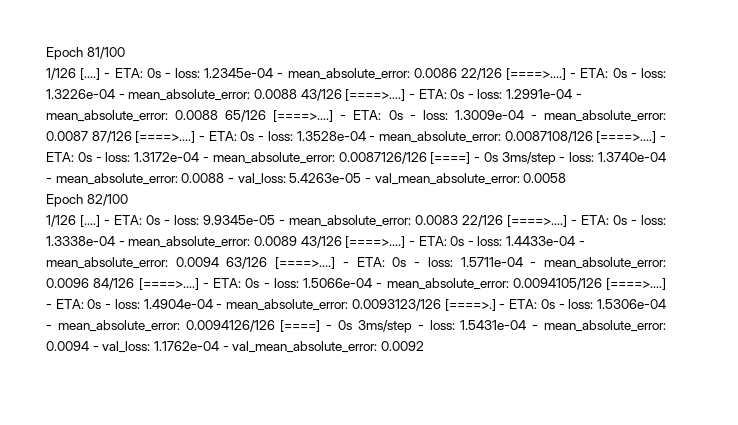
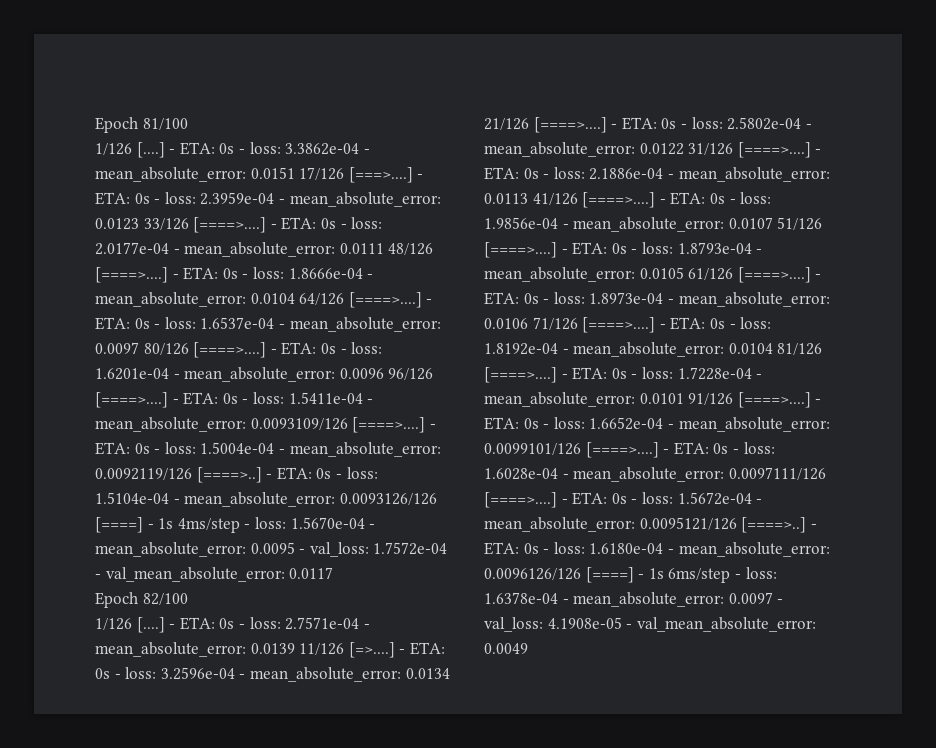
[204,68,666,80] [46,89,582,101] [46,110,666,122] [46,131,666,143] [46,152,667,165] [46,173,567,185] 1.2345e-04 - mean_absolute_error: 0.0086 22/126 [====>....] - ETA: 0s - loss: 1.3226e-04 - mean_absolute_error: 0.0088 43/126 [====>....] - ETA: 0s - loss: 1.2991e-04 - mean_absolute_error: 0.0088 65/126 [====>....] - ETA: 0s - loss: 1.3009e-04 - mean_absolute_error: 0.0087 87/126 [====>....] - ETA: 0s - loss: 1.3528e-04 - mean_absolute_error: 0.0087108/126 [====>....] - ETA: 0s - loss: 1.3172e-04 - mean_absolute_error: 0.0087126/126 [====] - 0s 3ms/step - loss: 1.3740e-04 - mean_absolute_error: 0.0088 - val_loss: 5.4263e-05 - val_mean_absolute_error: 0.0058 -> [285,143,370,155] [95,167,424,183] [95,192,441,207] [95,217,383,233] [95,242,434,257] [95,267,374,283] [95,292,433,308] [95,317,441,332] [95,342,383,358] [95,367,434,382] [95,392,374,408] [95,417,436,433] [95,442,441,457] [95,467,378,483] [95,492,437,507] [95,517,376,533] [95,542,448,557] [95,567,334,582] 3.3862e-04 - mean_absolute_error: 0.0151 17/126 [===>....] - ETA: 0s - loss: 2.3959e-04 - mean_absolute_error: 0.0123 33/126 [====>....] - ETA: 0s - loss: 2.0177e-04 - mean_absolute_error: 0.0111 48/126 [====>....] - ETA: 0s - loss: 1.8666e-04 - mean_absolute_error: 0.0104 64/126 [====>....] - ETA: 0s - loss: 1.6537e-04 - mean_absolute_error: 0.0097 80/126 [====>....] - ETA: 0s - loss: 1.6201e-04 - mean_absolute_error: 0.0096 96/126 [====>....] - ETA: 0s - loss: 1.5411e-04 - mean_absolute_error: 0.0093109/126 [====>....] - ETA: 0s - loss: 1.5004e-04 - mean_absolute_error: 0.0092119/126 [====>..] - ETA: 0s - loss: 1.5104e-04 - mean_absolute_error: 0.0093126/126 [====] - 1s 4ms/step - loss: 1.5670e-04 - mean_absolute_error: 0.0095 - val_loss: 1.7572e-04 - val_mean_absolute_error: 0.0117
[203,215,666,227] [46,236,585,248] [46,257,667,269] [46,278,666,290] [46,299,667,311] [46,320,666,333] [46,341,424,353] 9.9345e-05 - mean_absolute_error: 0.0083 22/126 [====>....] - ETA: 0s - loss: 1.3338e-04 - mean_absolute_error: 0.0089 43/126 [====>....] - ETA: 0s - loss: 1.4433e-04 - mean_absolute_error: 0.0094 63/126 [====>....] - ETA: 0s - loss: 1.5711e-04 - mean_absolute_error: 0.0096 84/126 [====>....] - ETA: 0s - loss: 1.5066e-04 - mean_absolute_error: 0.0094105/126 [====>....] - ETA: 0s - loss: 1.4904e-04 - mean_absolute_error: 0.0093123/126 [====>.] - ETA: 0s - loss: 1.5306e-04 - mean_absolute_error: 0.0094126/126 [====] - 0s 3ms/step - loss: 1.5431e-04 - mean_absolute_error: 0.0094 - val_loss: 1.1762e-04 - val_mean_absolute_error: 0.0092 -> [285,617,370,630] [95,642,445,658] [95,667,450,682] [484,117,812,133] [484,142,822,158] [484,167,830,182] [484,192,772,208] [484,217,823,232] [484,242,763,258] [484,267,822,283] [484,292,830,307] [484,317,772,333] [484,342,823,357] [484,367,763,383] [484,392,822,408] [484,417,830,432] [484,442,775,458] [484,467,826,482] [484,492,763,508] [484,517,817,533] [484,542,830,557] [484,567,777,583] [484,592,784,607] [484,617,816,632] [484,643,528,654] 2.7571e-04 - mean_absolute_error: 0.0139 11/126 [=>....] - ETA: 0s - loss: 3.2596e-04 - mean_absolute_error: 0.0134 21/126 [====>....] - ETA: 0s - loss: 2.5802e-04 - mean_absolute_error: 0.0122 31/126 [====>....] - ETA: 0s - loss: 2.1886e-04 - mean_absolute_error: 0.0113 41/126 [====>....] - ETA: 0s - loss: 1.9856e-04 - mean_absolute_error: 0.0107 51/126 [====>....] - ETA: 0s - loss: 1.8793e-04 - mean_absolute_error: 0.0105 61/126 [====>....] - ETA: 0s - loss: 1.8973e-04 - mean_absolute_error: 0.0106 71/126 [====>....] - ETA: 0s - loss: 1.8192e-04 - mean_absolute_error: 0.0104 81/126 [====>....] - ETA: 0s - loss: 1.7228e-04 - mean_absolute_error: 0.0101 91/126 [====>....] - ETA: 0s - loss: 1.6652e-04 - mean_absolute_error: 0.0099101/126 [====>....] - ETA: 0s - loss: 1.6028e-04 - mean_absolute_error: 0.0097111/126 [====>....] - ETA: 0s - loss: 1.5672e-04 - mean_absolute_error: 0.0095121/126 [====>..] - ETA: 0s - loss: 1.6180e-04 - mean_absolute_error: 0.0096126/126 [====] - 1s 6ms/step - loss: 1.6378e-04 - mean_absolute_error: 0.0097 - val_loss: 4.1908e-05 - val_mean_absolute_error: 0.0049

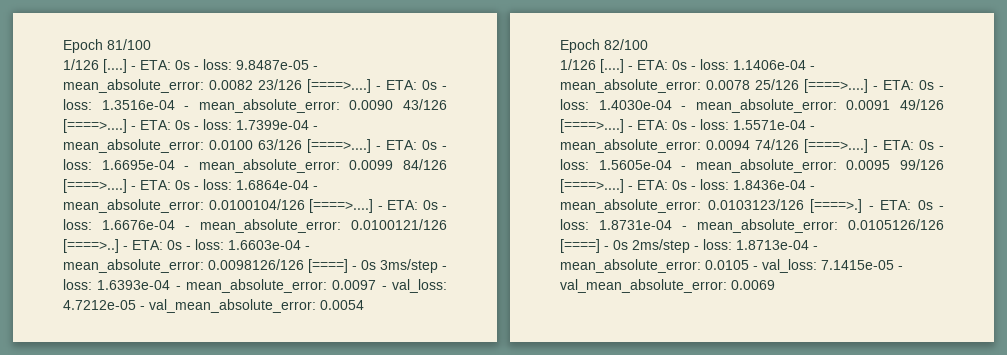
[285,143,370,155] [95,167,424,183] [95,192,441,207] [95,217,383,233] [95,242,434,257] [95,267,374,283] [95,292,433,308] [95,317,441,332] [95,342,383,358] [95,367,434,382] [95,392,374,408] [95,417,436,433] [95,442,441,457] [95,467,378,483] [95,492,437,507] [95,517,376,533] [95,542,448,557] [95,567,334,582] 3.3862e-04 - mean_absolute_error: 0.0151 17/126 [===>....] - ETA: 0s - loss: 2.3959e-04 - mean_absolute_error: 0.0123 33/126 [====>....] - ETA: 0s - loss: 2.0177e-04 - mean_absolute_error: 0.0111 48/126 [====>....] - ETA: 0s - loss: 1.8666e-04 - mean_absolute_error: 0.0104 64/126 [====>....] - ETA: 0s - loss: 1.6537e-04 - mean_absolute_error: 0.0097 80/126 [====>....] - ETA: 0s - loss: 1.6201e-04 - mean_absolute_error: 0.0096 96/126 [====>....] - ETA: 0s - loss: 1.5411e-04 - mean_absolute_error: 0.0093109/126 [====>....] - ETA: 0s - loss: 1.5004e-04 - mean_absolute_error: 0.0092119/126 [====>..] - ETA: 0s - loss: 1.5104e-04 - mean_absolute_error: 0.0093126/126 [====] - 1s 4ms/step - loss: 1.5670e-04 - mean_absolute_error: 0.0095 - val_loss: 1.7572e-04 - val_mean_absolute_error: 0.0117 -> [236,60,318,70] [63,79,447,93] [63,99,447,113] [63,119,318,133] [63,139,447,153] [63,159,447,173] [63,179,318,193] [63,199,447,213] [63,219,447,233] [63,239,310,253] [63,259,447,273] [63,279,447,293] [63,299,364,313] 9.8487e-05 - mean_absolute_error: 0.0082 23/126 [====>....] - ETA: 0s - loss: 1.3516e-04 - mean_absolute_error: 0.0090 43/126 [====>....] - ETA: 0s - loss: 1.7399e-04 - mean_absolute_error: 0.0100 63/126 [====>....] - ETA: 0s - loss: 1.6695e-04 - mean_absolute_error: 0.0099 84/126 [====>....] - ETA: 0s - loss: 1.6864e-04 - mean_absolute_error: 0.0100104/126 [====>....] - ETA: 0s - loss: 1.6676e-04 - mean_absolute_error: 0.0100121/126 [====>..] - ETA: 0s - loss: 1.6603e-04 - mean_absolute_error: 0.0098126/126 [====] - 0s 3ms/step - loss: 1.6393e-04 - mean_absolute_error: 0.0097 - val_loss: 4.7212e-05 - val_mean_absolute_error: 0.0054
[285,617,370,630] [95,642,445,658] [95,667,450,682] [484,117,812,133] [484,142,822,158] [484,167,830,182] [484,192,772,208] [484,217,823,232] [484,242,763,258] [484,267,822,283] [484,292,830,307] [484,317,772,333] [484,342,823,357] [484,367,763,383] [484,392,822,408] [484,417,830,432] [484,442,775,458] [484,467,826,482] [484,492,763,508] [484,517,817,533] [484,542,830,557] [484,567,777,583] [484,592,784,607] [484,617,816,632] [484,643,528,654] 2.7571e-04 - mean_absolute_error: 0.0139 11/126 [=>....] - ETA: 0s - loss: 3.2596e-04 - mean_absolute_error: 0.0134 21/126 [====>....] - ETA: 0s - loss: 2.5802e-04 - mean_absolute_error: 0.0122 31/126 [====>....] - ETA: 0s - loss: 2.1886e-04 - mean_absolute_error: 0.0113 41/126 [====>....] - ETA: 0s - loss: 1.9856e-04 - mean_absolute_error: 0.0107 51/126 [====>....] - ETA: 0s - loss: 1.8793e-04 - mean_absolute_error: 0.0105 61/126 [====>....] - ETA: 0s - loss: 1.8973e-04 - mean_absolute_error: 0.0106 71/126 [====>....] - ETA: 0s - loss: 1.8192e-04 - mean_absolute_error: 0.0104 81/126 [====>....] - ETA: 0s - loss: 1.7228e-04 - mean_absolute_error: 0.0101 91/126 [====>....] - ETA: 0s - loss: 1.6652e-04 - mean_absolute_error: 0.0099101/126 [====>....] - ETA: 0s - loss: 1.6028e-04 - mean_absolute_error: 0.0097111/126 [====>....] - ETA: 0s - loss: 1.5672e-04 - mean_absolute_error: 0.0095121/126 [====>..] - ETA: 0s - loss: 1.6180e-04 - mean_absolute_error: 0.0096126/126 [====] - 1s 6ms/step - loss: 1.6378e-04 - mean_absolute_error: 0.0097 - val_loss: 4.1908e-05 - val_mean_absolute_error: 0.0049 -> [733,60,815,70] [560,79,944,93] [560,99,944,113] [560,119,815,133] [560,139,944,153] [560,159,944,173] [560,179,815,193] [560,199,944,213] [560,219,944,233] [560,239,818,253] [560,259,903,273] [560,279,775,293] 1.1406e-04 - mean_absolute_error: 0.0078 25/126 [====>....] - ETA: 0s - loss: 1.4030e-04 - mean_absolute_error: 0.0091 49/126 [====>....] - ETA: 0s - loss: 1.5571e-04 - mean_absolute_error: 0.0094 74/126 [====>....] - ETA: 0s - loss: 1.5605e-04 - mean_absolute_error: 0.0095 99/126 [====>....] - ETA: 0s - loss: 1.8436e-04 - mean_absolute_error: 0.0103123/126 [====>.] - ETA: 0s - loss: 1.8731e-04 - mean_absolute_error: 0.0105126/126 [====] - 0s 2ms/step - loss: 1.8713e-04 - mean_absolute_error: 0.0105 - val_loss: 7.1415e-05 - val_mean_absolute_error: 0.0069

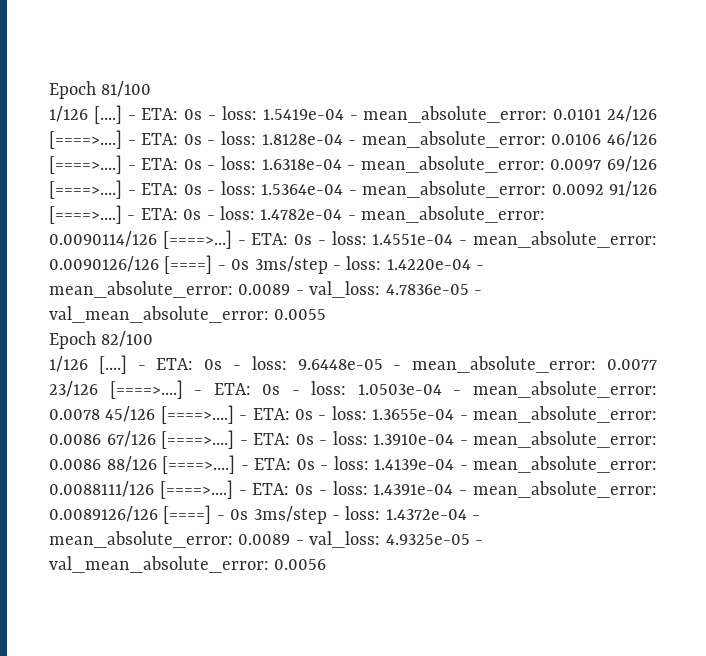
[236,60,318,70] [63,79,447,93] [63,99,447,113] [63,119,318,133] [63,139,447,153] [63,159,447,173] [63,179,318,193] [63,199,447,213] [63,219,447,233] [63,239,310,253] [63,259,447,273] [63,279,447,293] [63,299,364,313] 9.8487e-05 - mean_absolute_error: 0.0082 23/126 [====>....] - ETA: 0s - loss: 1.3516e-04 - mean_absolute_error: 0.0090 43/126 [====>....] - ETA: 0s - loss: 1.7399e-04 - mean_absolute_error: 0.0100 63/126 [====>....] - ETA: 0s - loss: 1.6695e-04 - mean_absolute_error: 0.0099 84/126 [====>....] - ETA: 0s - loss: 1.6864e-04 - mean_absolute_error: 0.0100104/126 [====>....] - ETA: 0s - loss: 1.6676e-04 - mean_absolute_error: 0.0100121/126 [====>..] - ETA: 0s - loss: 1.6603e-04 - mean_absolute_error: 0.0098126/126 [====] - 0s 3ms/step - loss: 1.6393e-04 - mean_absolute_error: 0.0097 - val_loss: 4.7212e-05 - val_mean_absolute_error: 0.0054 -> [262,106,658,123] [49,130,658,149] [49,155,658,174] [49,180,657,199] [49,205,546,224] [49,230,657,249] [49,255,485,274] [49,281,482,298] [49,306,327,323] 1.5419e-04 - mean_absolute_error: 0.0101 24/126 [====>....] - ETA: 0s - loss: 1.8128e-04 - mean_absolute_error: 0.0106 46/126 [====>....] - ETA: 0s - loss: 1.6318e-04 - mean_absolute_error: 0.0097 69/126 [====>....] - ETA: 0s - loss: 1.5364e-04 - mean_absolute_error: 0.0092 91/126 [====>....] - ETA: 0s - loss: 1.4782e-04 - mean_absolute_error: 0.0090114/126 [====>...] - ETA: 0s - loss: 1.4551e-04 - mean_absolute_error: 0.0090126/126 [====] - 0s 3ms/step - loss: 1.4220e-04 - mean_absolute_error: 0.0089 - val_loss: 4.7836e-05 - val_mean_absolute_error: 0.0055
[733,60,815,70] [560,79,944,93] [560,99,944,113] [560,119,815,133] [560,139,944,153] [560,159,944,173] [560,179,815,193] [560,199,944,213] [560,219,944,233] [560,239,818,253] [560,259,903,273] [560,279,775,293] 1.1406e-04 - mean_absolute_error: 0.0078 25/126 [====>....] - ETA: 0s - loss: 1.4030e-04 - mean_absolute_error: 0.0091 49/126 [====>....] - ETA: 0s - loss: 1.5571e-04 - mean_absolute_error: 0.0094 74/126 [====>....] - ETA: 0s - loss: 1.5605e-04 - mean_absolute_error: 0.0095 99/126 [====>....] - ETA: 0s - loss: 1.8436e-04 - mean_absolute_error: 0.0103123/126 [====>.] - ETA: 0s - loss: 1.8731e-04 - mean_absolute_error: 0.0105126/126 [====] - 0s 2ms/step - loss: 1.8713e-04 - mean_absolute_error: 0.0105 - val_loss: 7.1415e-05 - val_mean_absolute_error: 0.0069 -> [297,356,657,373] [49,380,657,399] [49,405,657,424] [49,430,657,449] [49,455,657,474] [49,480,657,499] [49,505,481,524] [49,531,483,548] [49,556,327,573] 9.6448e-05 - mean_absolute_error: 0.0077 23/126 [====>....] - ETA: 0s - loss: 1.0503e-04 - mean_absolute_error: 0.0078 45/126 [====>....] - ETA: 0s - loss: 1.3655e-04 - mean_absolute_error: 0.0086 67/126 [====>....] - ETA: 0s - loss: 1.3910e-04 - mean_absolute_error: 0.0086 88/126 [====>....] - ETA: 0s - loss: 1.4139e-04 - mean_absolute_error: 0.0088111/126 [====>....] - ETA: 0s - loss: 1.4391e-04 - mean_absolute_error: 0.0089126/126 [====] - 0s 3ms/step - loss: 1.4372e-04 - mean_absolute_error: 0.0089 - val_loss: 4.9325e-05 - val_mean_absolute_error: 0.0056

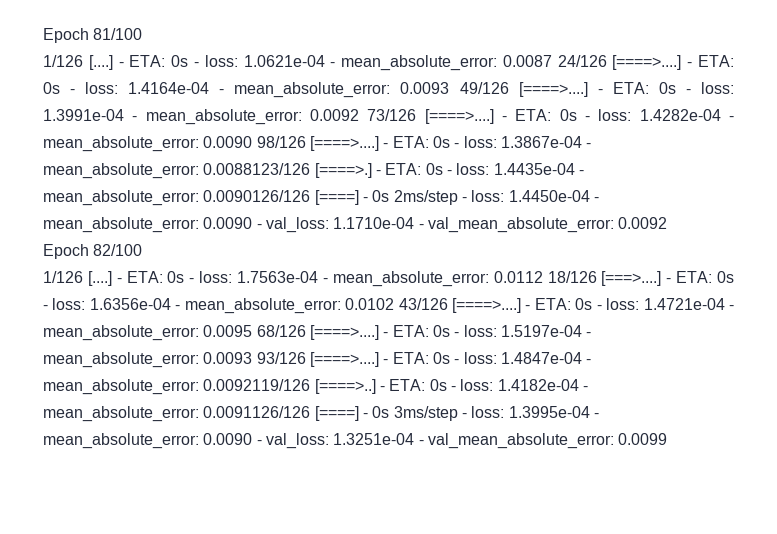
[262,106,602,123] 1.5419e-04 - mean_absolute_error: 0.0101 -> [243,55,552,71] 1.0621e-04 - mean_absolute_error: 0.0087
[261,131,658,148] [49,155,658,174] [49,180,657,199] [49,205,546,224] [49,230,454,249] 1.8128e-04 - mean_absolute_error: 0.0106 46/126 [====>....] - ETA: 0s - loss: 1.6318e-04 - mean_absolute_error: 0.0097 69/126 [====>....] - ETA: 0s - loss: 1.5364e-04 - mean_absolute_error: 0.0092 91/126 [====>....] - ETA: 0s - loss: 1.4782e-04 - mean_absolute_error: 0.0090114/126 [====>...] - ETA: 0s - loss: 1.4551e-04 -> [128,82,735,98] [43,109,734,125] [43,136,592,152] [43,163,575,179] 1.4164e-04 - mean_absolute_error: 0.0093 49/126 [====>....] - ETA: 0s - loss: 1.3991e-04 - mean_absolute_error: 0.0092 73/126 [====>....] - ETA: 0s - loss: 1.4282e-04 - mean_absolute_error: 0.0090 98/126 [====>....] - ETA: 0s - loss: 1.3867e-04 - mean_absolute_error: 0.0088123/126 [====>.] - ETA: 0s - loss: 1.4435e-04
[254,256,485,274] [49,281,482,298] [49,306,327,323] 3ms/step - loss: 1.4220e-04 - mean_absolute_error: 0.0089 - val_loss: 4.7836e-05 - val_mean_absolute_error: 0.0055 -> [393,190,599,205] [43,217,668,233] 2ms/step - loss: 1.4450e-04 - mean_absolute_error: 0.0090 - val_loss: 1.1710e-04 - val_mean_absolute_error: 0.0092
[297,356,657,373] [49,380,657,399] [49,405,657,424] [49,430,657,449] [49,455,657,474] [49,480,657,499] [49,505,481,524] [49,531,483,548] [49,556,327,573] 9.6448e-05 - mean_absolute_error: 0.0077 23/126 [====>....] - ETA: 0s - loss: 1.0503e-04 - mean_absolute_error: 0.0078 45/126 [====>....] - ETA: 0s - loss: 1.3655e-04 - mean_absolute_error: 0.0086 67/126 [====>....] - ETA: 0s - loss: 1.3910e-04 - mean_absolute_error: 0.0086 88/126 [====>....] - ETA: 0s - loss: 1.4139e-04 - mean_absolute_error: 0.0088111/126 [====>....] - ETA: 0s - loss: 1.4391e-04 - mean_absolute_error: 0.0089126/126 [====] - 0s 3ms/step - loss: 1.4372e-04 - mean_absolute_error: 0.0089 - val_loss: 4.9325e-05 - val_mean_absolute_error: 0.0056 -> [237,271,735,287] [43,298,735,314] [43,325,592,341] [43,352,592,368] [43,379,588,395] [43,406,599,422] [43,433,668,449] 1.7563e-04 - mean_absolute_error: 0.0112 18/126 [===>....] - ETA: 0s - loss: 1.6356e-04 - mean_absolute_error: 0.0102 43/126 [====>....] - ETA: 0s - loss: 1.4721e-04 - mean_absolute_error: 0.0095 68/126 [====>....] - ETA: 0s - loss: 1.5197e-04 - mean_absolute_error: 0.0093 93/126 [====>....] - ETA: 0s - loss: 1.4847e-04 - mean_absolute_error: 0.0092119/126 [====>..] - ETA: 0s - loss: 1.4182e-04 - mean_absolute_error: 0.0091126/126 [====] - 0s 3ms/step - loss: 1.3995e-04 - mean_absolute_error: 0.0090 - val_loss: 1.3251e-04 - val_mean_absolute_error: 0.0099

